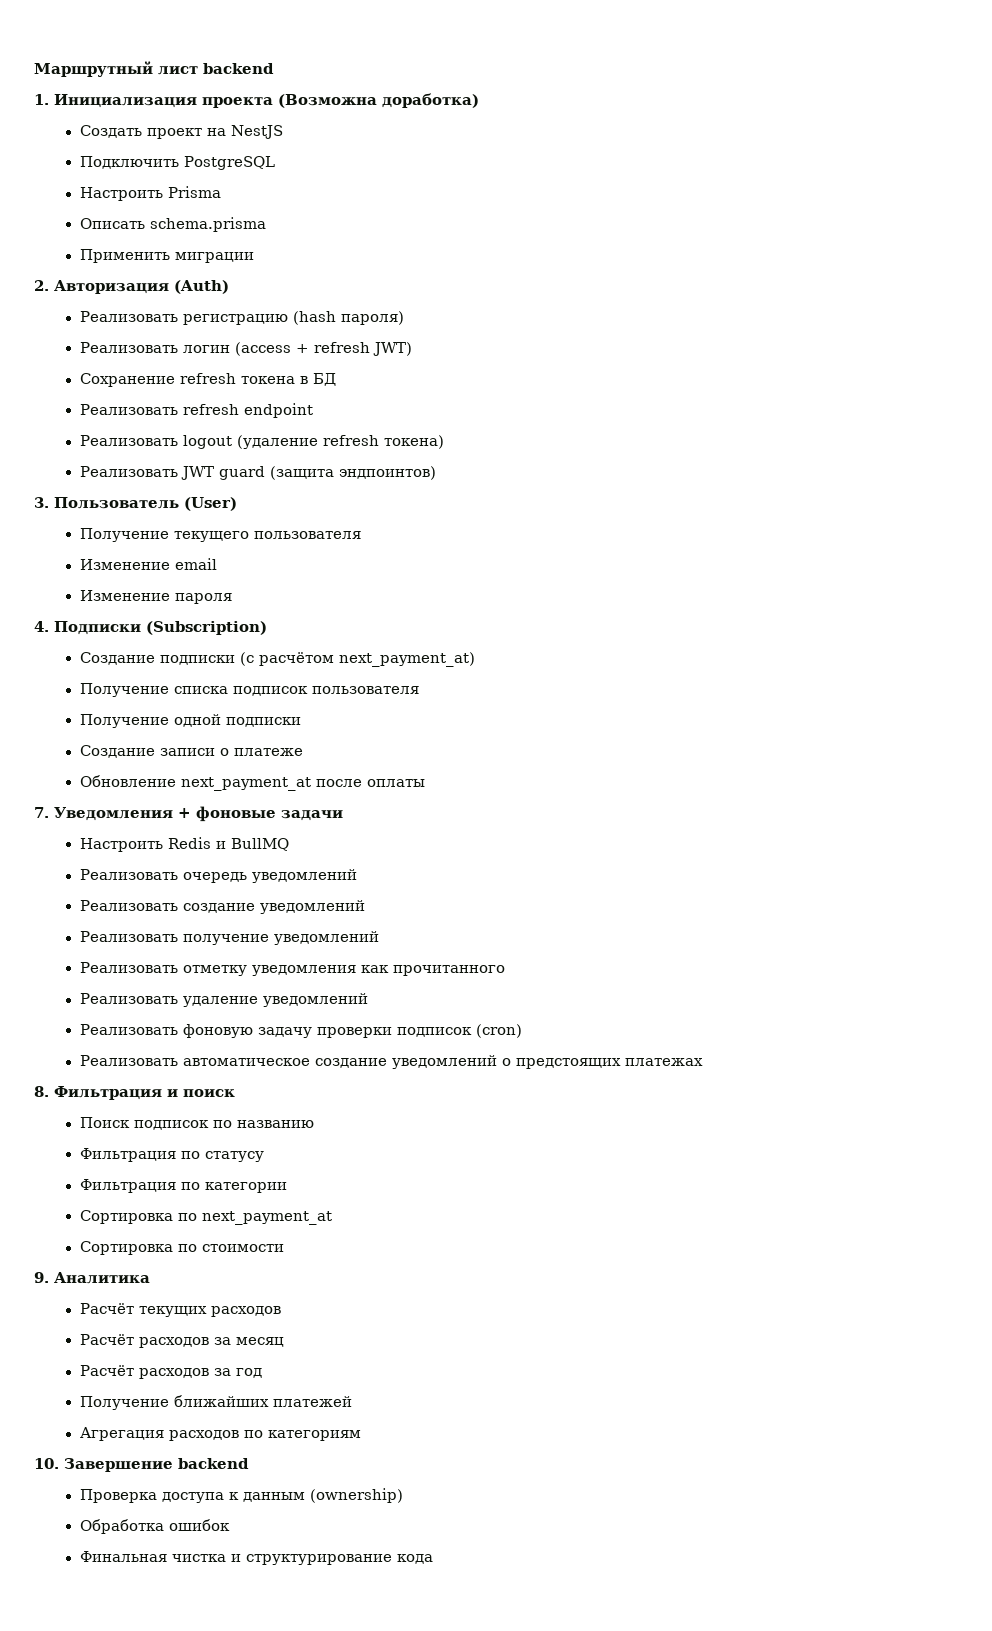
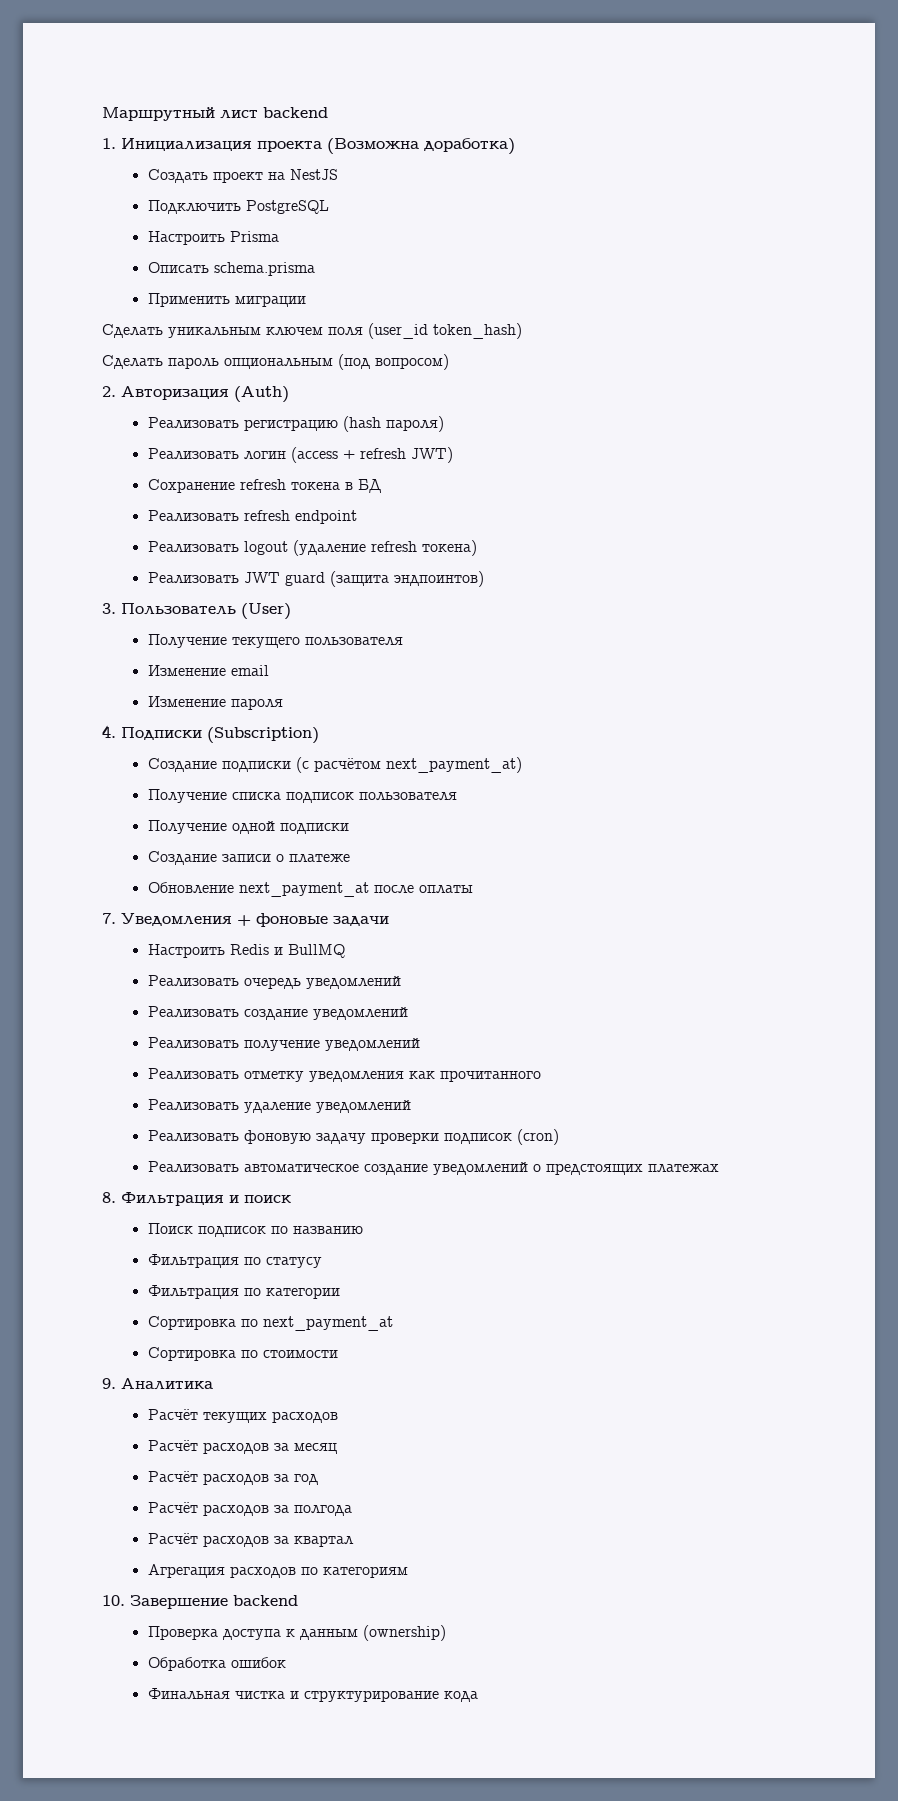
(254, 257) none -> [102,323,522,339] [102,354,449,370] // Сделать уникальным ключем поля (user_id token_hash) // Сделать пароль опциональным (под вопросом)
[79,1395,352,1410] Получение ближайших платежей -> [147,1502,352,1516] [147,1533,354,1547] Расчёт расходов за полгода // Расчёт расходов за квартал

